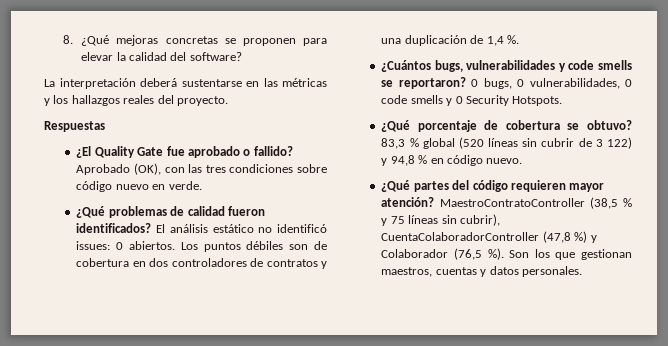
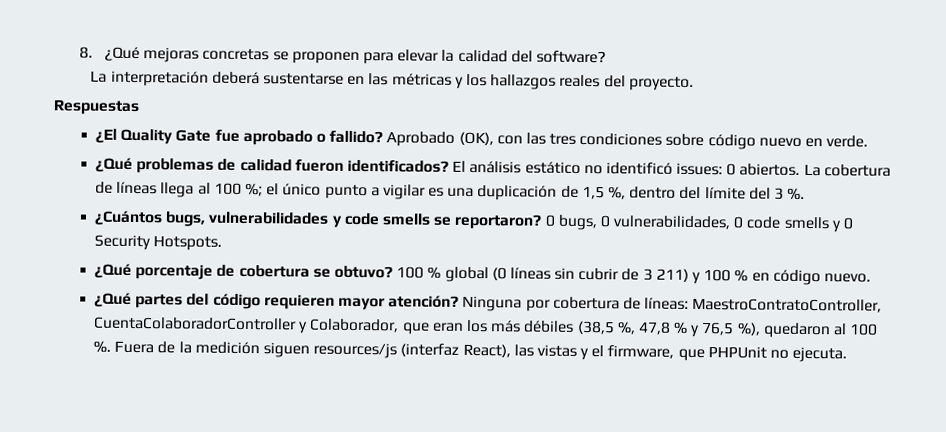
[180,241,328,252] [76,258,327,269] [381,35,504,46] Los puntos débiles son de cobertura en dos controladores de contratos y una duplicación de 1,4 -> [803,163,891,177] [95,181,784,201] La cobertura de líneas llega al 100 %; el único punto a vigilar es una duplicación de 1,5 %, dentro del límite del 3
[381,138,406,149] 83,3 -> [396,266,425,279] 100
[458,137,484,149] (520 -> [491,267,507,281] (0
[607,137,632,149] [381,155,415,166] 122) y 94,8 -> [655,268,732,285] 211) y 100
[439,197,632,209] [381,214,500,226] [381,231,597,243] [381,248,632,260] [381,266,582,277] MaestroContratoController (38,5 % y 75 líneas sin cubrir), CuentaColaboradorController (47,8 %) y Colaborador (76,5 %). Son los que gestionan maestros, cuentas y datos personales. -> [462,295,883,313] [93,316,879,339] [93,340,848,363] Ninguna por cobertura de líneas: MaestroContratoController, CuentaColaboradorController y Colaborador, que eran los más débiles (38,5 %, 47,8 % y 76,5 %), quedaron al 100 %. Fuera de la medición siguen resources/js (interfaz React), las vistas y el firmware, que PHPUnit no ejecuta.

